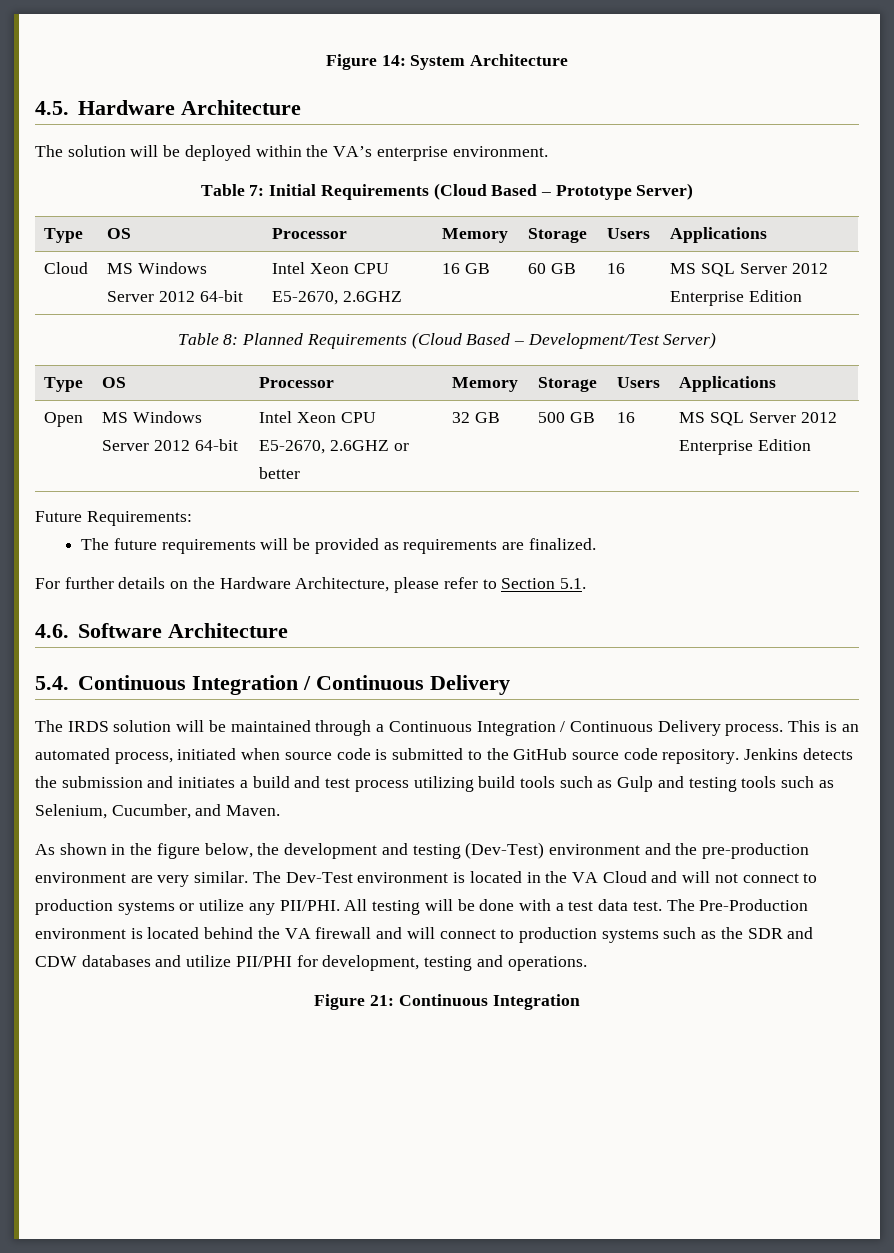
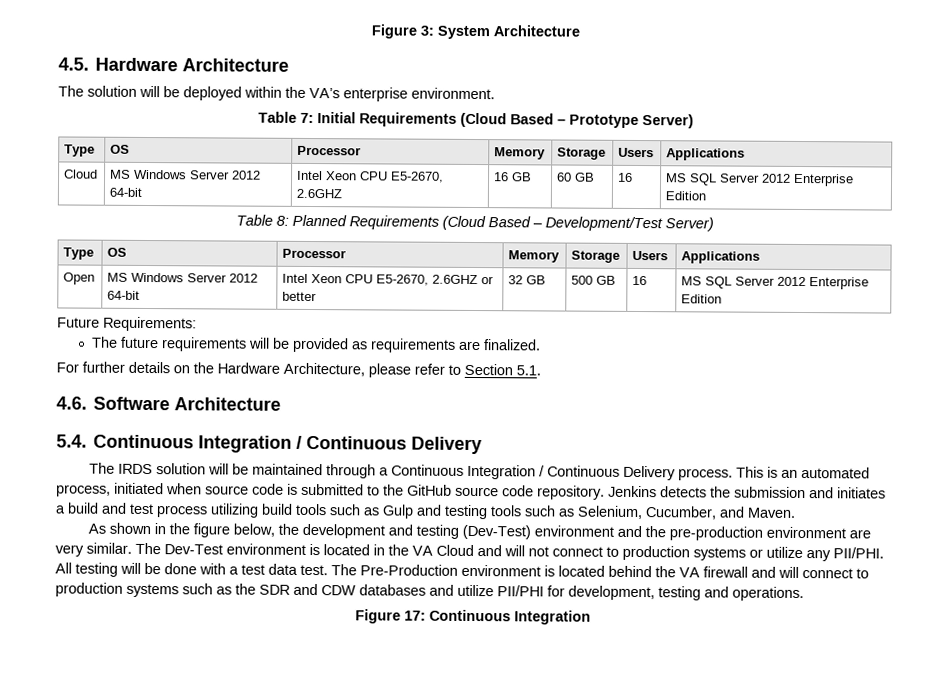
[325,54,406,70] Figure 14: -> [371,24,434,39] Figure 3:
[370,995,395,1006] 21: -> [403,610,426,621] 17:

